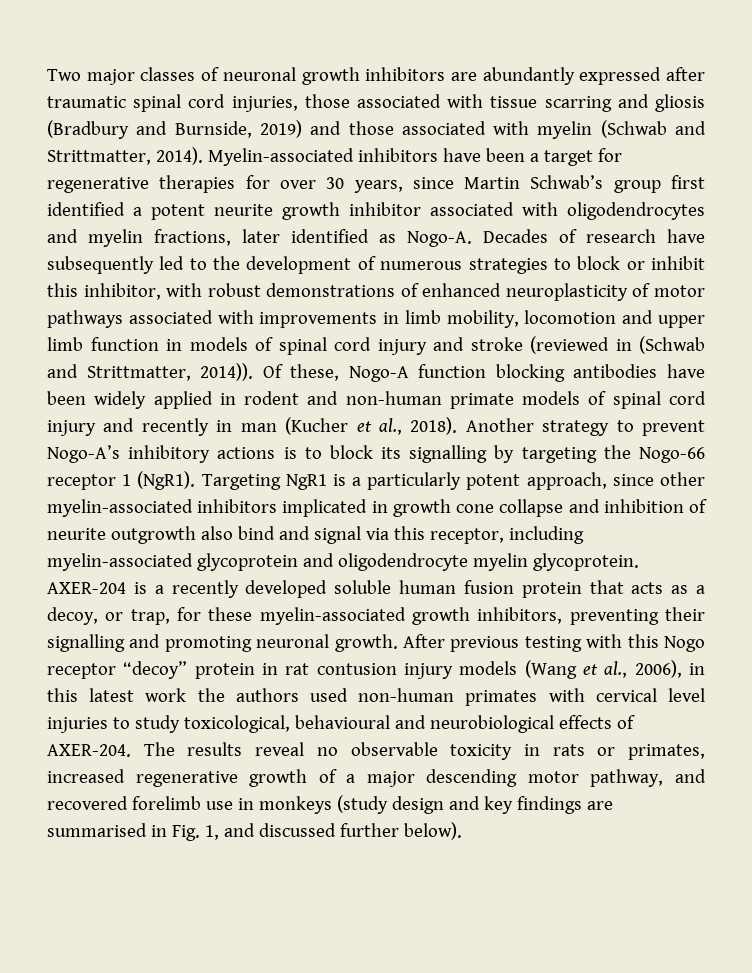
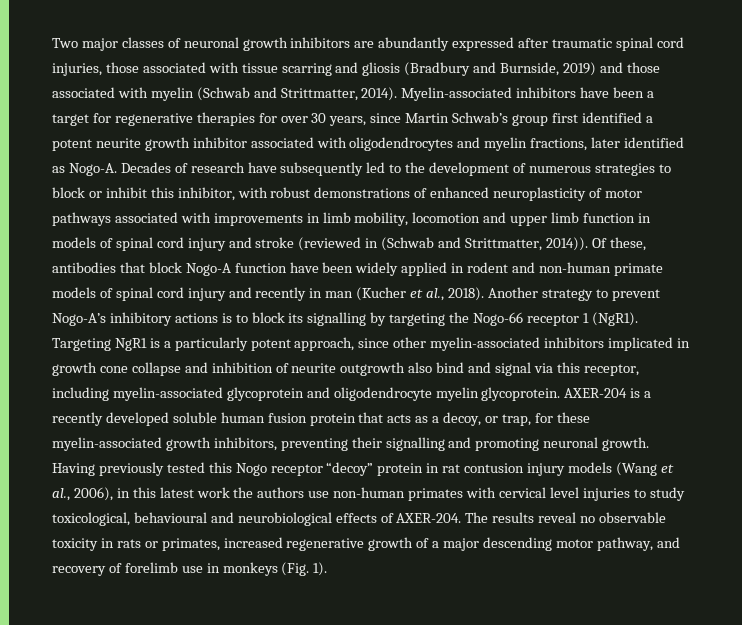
[348,364,658,382] Nogo-A function blocking antibodies -> [52,262,287,276] antibodies that block Nogo-A function
[402,634,623,652] After previous testing with -> [52,462,205,476] Having previously tested
[309,688,348,702] used -> [308,491,330,498] use
[47,796,128,810] recovered -> [52,563,122,576] recovery of
[336,795,613,814] [47,822,462,841] (study design and key findings are summarised in Fig. 1, and discussed further below). -> [281,562,328,576] (Fig. 1).

